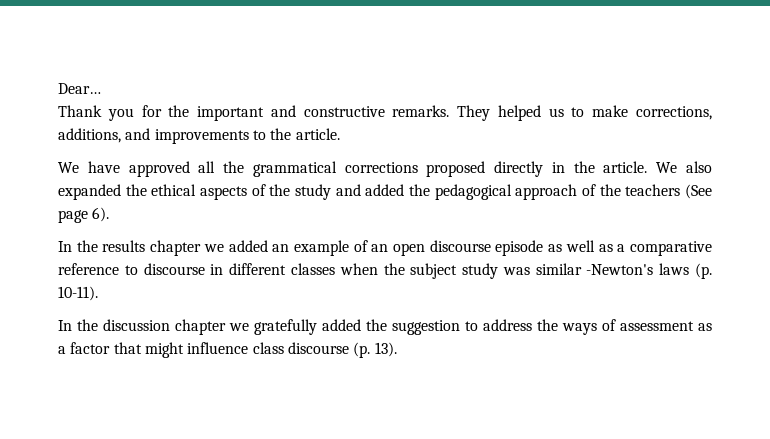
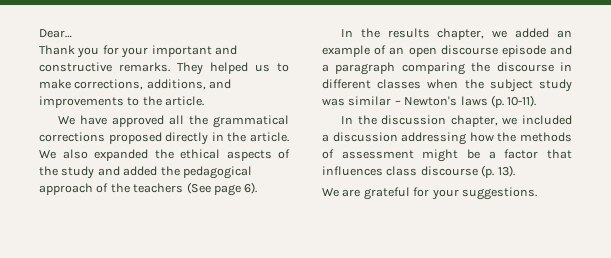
[168,105,190,117] the -> [121,47,149,58] your
[150,240,202,256] chapter -> [437,28,485,40] chapter,
[548,240,712,256] [58,263,138,275] as well as a comparative reference to -> [550,45,572,55] [322,62,491,75] and a paragraph comparing the
[586,264,654,275] -Newton's -> [394,96,458,106] – Newton's
[175,319,712,335] chapter we gratefully added the suggestion to address the ways of assessment as -> [450,115,572,127] [322,132,572,145] [322,149,480,162] chapter, we included a discussion addressing how the methods of assessment might be
[144,342,249,358] might influence -> [322,166,383,176] influences
(397, 349) none -> [322,187,537,200] // We are grateful for your suggestions.

